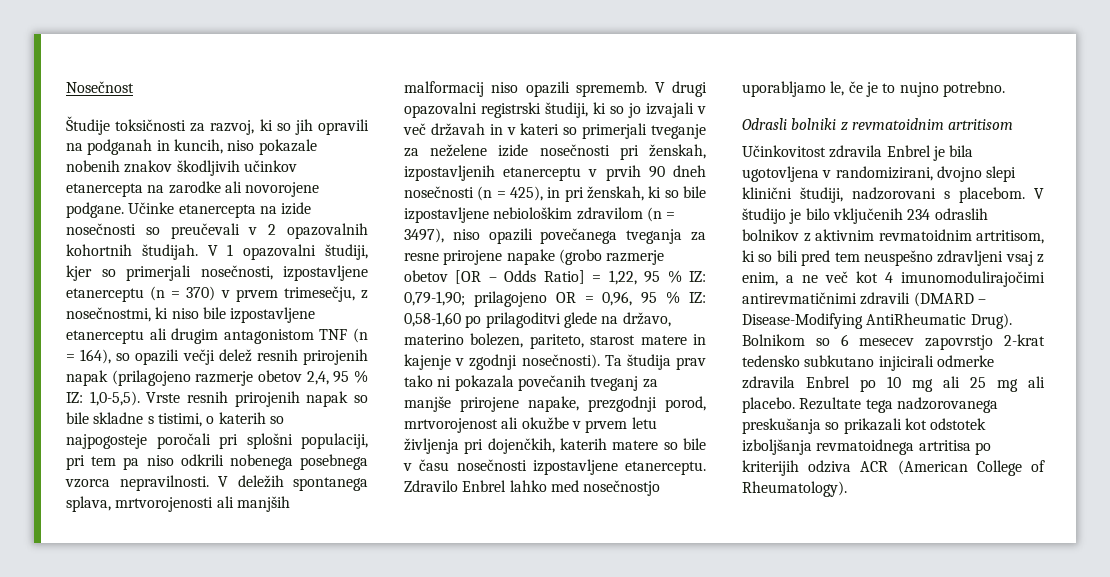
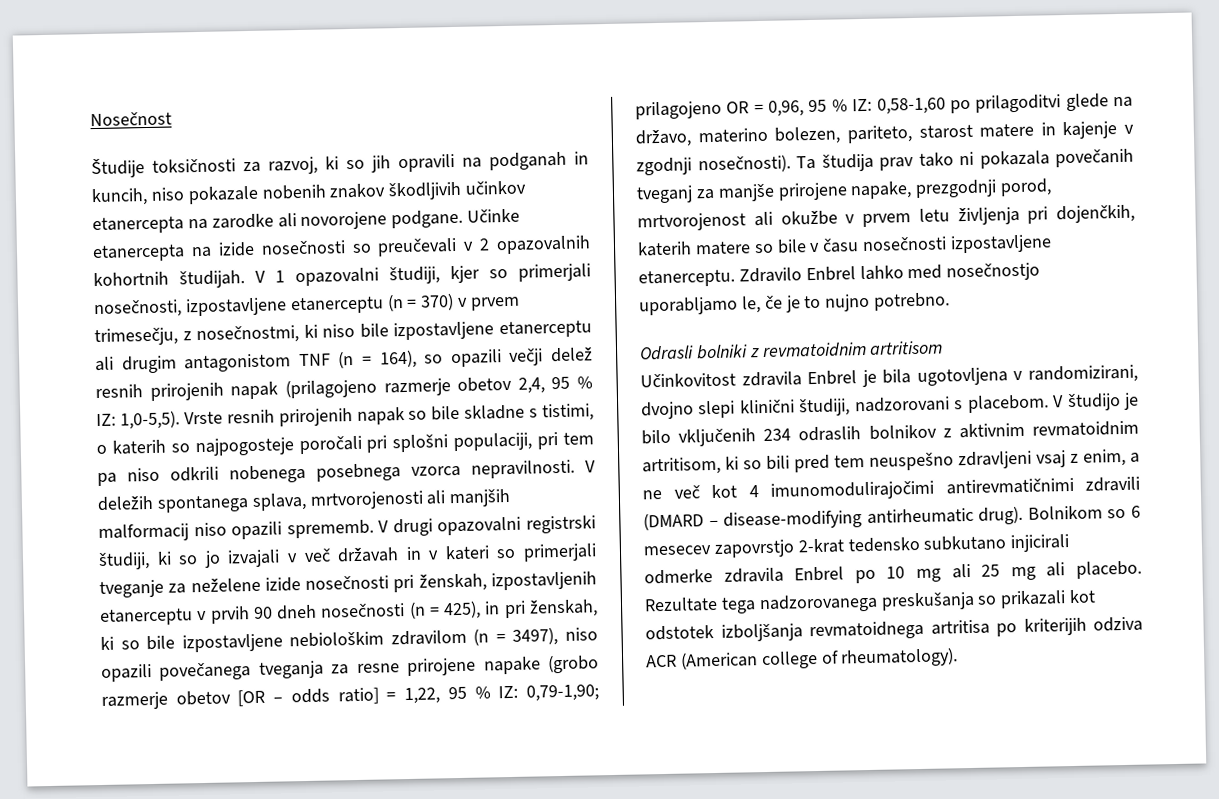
[504,270,585,284] Odds Ratio] -> [290,687,379,705] odds ratio]
[742,313,1012,329] Disease-Modifying AntiRheumatic Drug). -> [723,505,1024,530] disease-modifying antirheumatic drug).
[976,460,1045,476] [742,481,847,497] College of Rheumatology). -> [760,647,959,670] college of rheumatology).

